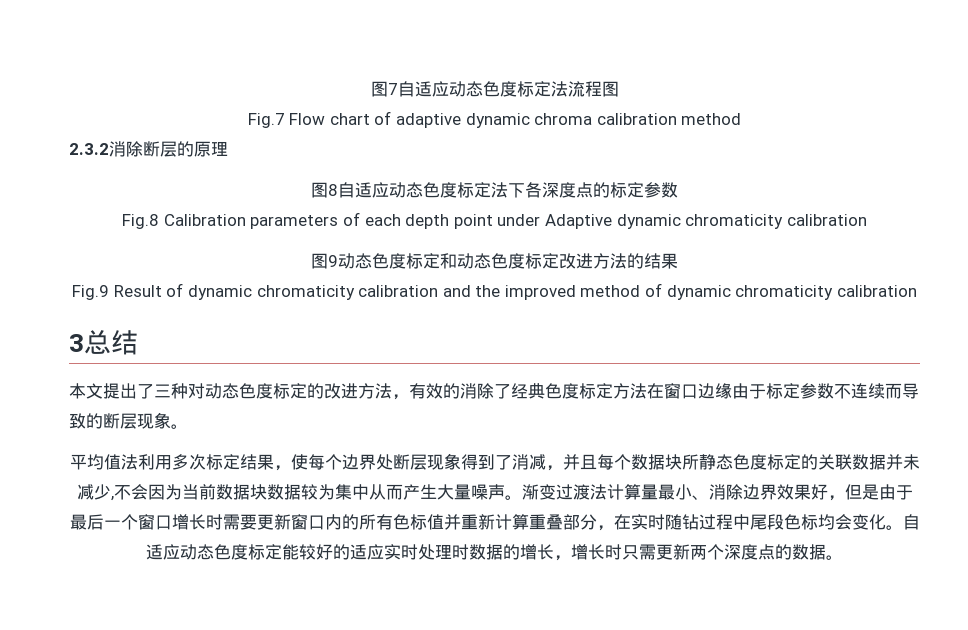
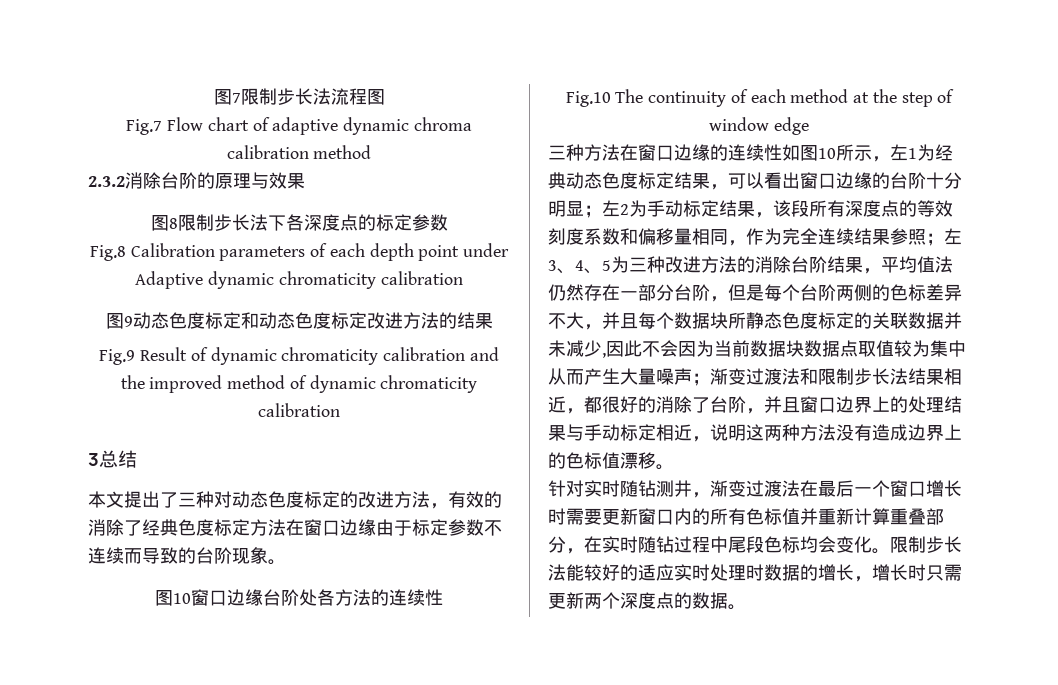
[397,81,551,97] 自适应动态色度标定 -> [240,88,313,105] 限制步长
[143,141,177,157] 断层 -> [161,172,197,189] 台阶
(228, 148) none -> [251,172,305,189] 与效果
[338,182,491,198] 自适应动态色度标定 -> [177,214,250,231] 限制步长
[103,413,137,429] 断层 -> [196,547,232,564] 台阶
[69,453,546,471] 平均值法利用多次标定结果，使每个边界处断层现象得到了消减 -> [155,589,443,606] [565,89,955,107] [709,117,809,135] [548,144,953,162] [548,172,962,190] [548,200,953,218] [548,228,962,246] [548,256,953,274] [548,284,962,302] [548,312,584,329] 图10窗口边缘台阶处各方法的连续性 // Fig.10 The continuity of each method at the step of window edge // 三种方法在窗口边缘的连续性如图10所示，左1为经典动态色度标定结果，可以看出窗口边缘的台阶十分明显；左2为手动标定结果，该段所有深度点的等效刻度系数和偏移量相同，作为完全连续结果参照；左3、4、5为三种改进方法的消除台阶结果，平均值法仍然存在一部分台阶，但是每个台阶两侧的色标差异不大
(114, 498) none -> [606,340,642,357] 因此
(301, 492) none -> [840,340,894,357] 点取值
[504,484,913,501] 。渐变过渡法计算量最小、消除边界效果好，但是由于 -> [692,368,962,386] [548,396,962,414] [548,424,962,442] [548,452,674,470] [548,480,818,498] ；渐变过渡法和限制步长法结果相近，都很好的消除了台阶，并且窗口边界上的处理结果与手动标定相近，说明这两种方法没有造成边界上的色标值漂移。 // 针对实时随钻测井，渐变过渡法在
[902,514,920,530] [146,544,282,560] 自适应动态色度标定 -> [890,536,962,553] [548,564,566,581] 限制步长法

